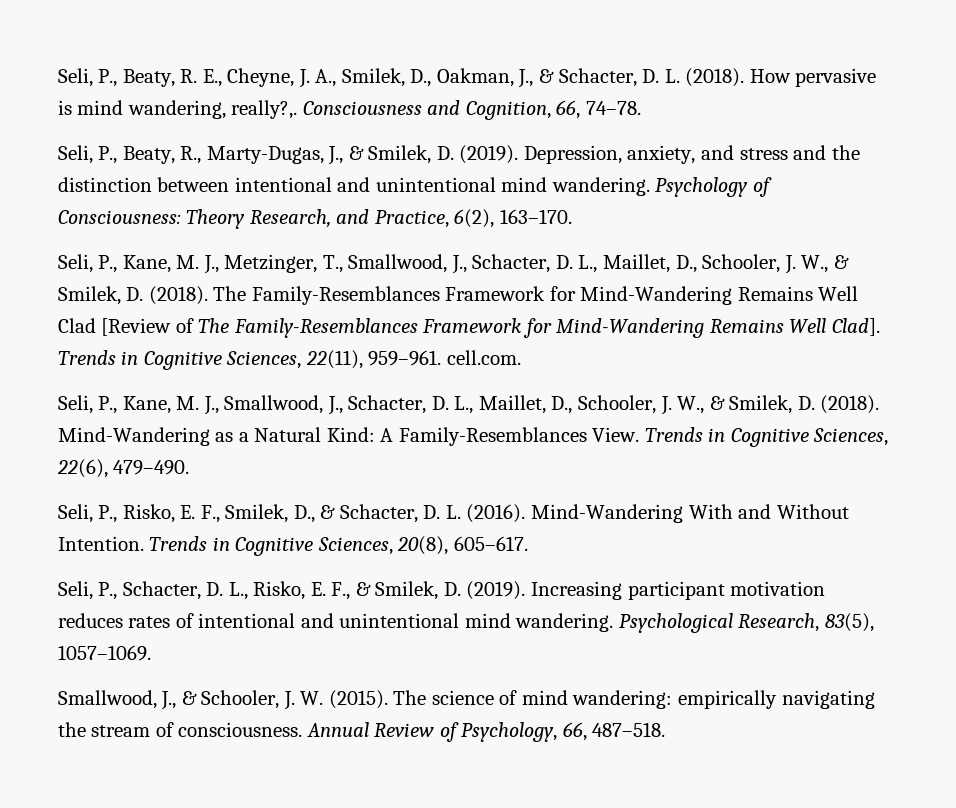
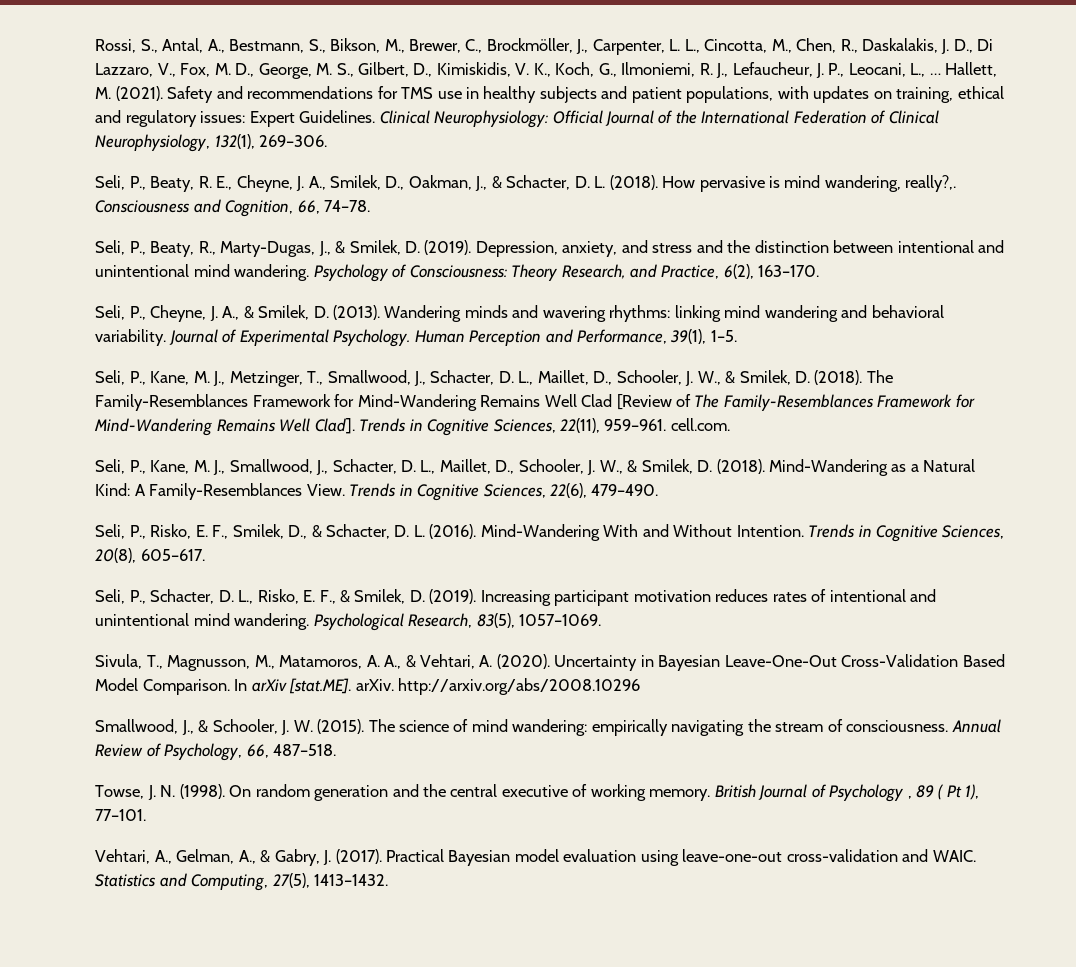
(57, 77) none -> [95,38,994,55] [95,62,998,79] [95,86,1004,103] [95,110,939,128] [95,134,328,152] Rossi, S., Antal, A., Bestmann, S., Bikson, M., Brewer, C., Brockmöller, J., Carpenter, L. L., Cincotta, M., Chen, R., Daskalakis, J. D., Di Lazzaro, V., Fox, M. D., George, M. S., Gilbert, D., Kimiskidis, V. K., Koch, G., Ilmoniemi, R. J., Lefaucheur, J. P., Leocani, L., … Hallett, M. (2021). Safety and recommendations for TMS use in healthy subjects and patient populations, with updates on training, ethical and regulatory issues: Expert Guidelines. Clinical Neurophysiology: Official Journal of the International Federation of Clinical Neurophysiology, 132(1), 269–306. //
(572, 216) none -> [95,305,944,322] [95,329,737,347] // Seli, P., Cheyne, J. A., & Smilek, D. (2013). Wandering minds and wavering rhythms: linking mind wandering and behavioral variability. Journal of Experimental Psychology. Human Perception and Performance, 39(1), 1–5.
(151, 653) none -> [95,654,1005,671] [95,678,641,695] // Sivula, T., Magnusson, M., Matamoros, A. A., & Vehtari, A. (2020). Uncertainty in Bayesian Leave-One-Out Cross-Validation Based Model Comparison. In arXiv [stat.ME]. arXiv. http://arxiv.org/abs/2008.10296
(666, 729) none -> [95,784,980,802] [95,809,147,821] [95,849,976,866] [95,873,389,891] // Towse, J. N. (1998). On random generation and the central executive of working memory. British Journal of Psychology , 89 ( Pt 1), 77–101. // Vehtari, A., Gelman, A., & Gabry, J. (2017). Practical Bayesian model evaluation using leave-one-out cross-validation and WAIC. Statistics and Computing, 27(5), 1413–1432.

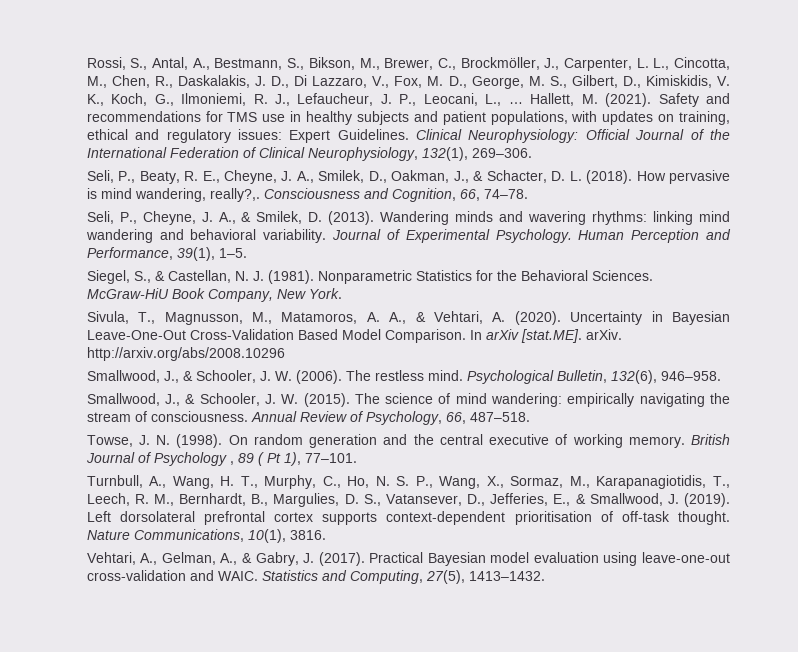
[95,240,1004,257] [95,264,820,282] // Seli, P., Beaty, R., Marty-Dugas, J., & Smilek, D. (2019). Depression, anxiety, and stress and the distinction between intentional and unintentional mind wandering. Psychology of Consciousness: Theory Research, and Practice, 6(2), 163–170. -> (528, 194) none
[95,370,893,387] [95,394,975,411] [94,418,730,436] [95,459,976,476] [95,483,659,501] [95,524,1005,542] [95,548,205,563] [95,589,936,606] [95,613,602,631] Seli, P., Kane, M. J., Metzinger, T., Smallwood, J., Schacter, D. L., Maillet, D., Schooler, J. W., & Smilek, D. (2018). The Family-Resemblances Framework for Mind-Wandering Remains Well Clad [Review of The Family-Resemblances Framework for Mind-Wandering Remains Well Clad]. Trends in Cognitive Sciences, 22(11), 959–961. cell.com. // Seli, P., Kane, M. J., Smallwood, J., Schacter, D. L., Maillet, D., Schooler, J. W., & Smilek, D. (2018). Mind-Wandering as a Natural Kind: A Family-Resemblances View. Trends in Cognitive Sciences, 22(6), 479–490. // Seli, P., Risko, E. F., Smilek, D., & Schacter, D. L. (2016). Mind-Wandering With and Without Intention. Trends in Cognitive Sciences, 20(8), 605–617. // Seli, P., Schacter, D. L., Risko, E. F., & Smilek, D. (2019). Increasing participant motivation reduces rates of intentional and unintentional mind wandering. Psychological Research, 83(5), 1057–1069. -> [86,270,653,284] [86,288,342,302] Siegel, S., & Castellan, N. J. (1981). Nonparametric Statistics for the Behavioral Sciences. McGraw-HiU Book Company, New York.
(641, 686) none -> [86,370,721,384] // Smallwood, J., & Schooler, J. W. (2006). The restless mind. Psychological Bulletin, 132(6), 946–958.
(147, 815) none -> [86,475,730,489] [86,493,731,507] [86,511,731,525] [86,529,326,543] // Turnbull, A., Wang, H. T., Murphy, C., Ho, N. S. P., Wang, X., Sormaz, M., Karapanagiotidis, T., Leech, R. M., Bernhardt, B., Margulies, D. S., Vatansever, D., Jefferies, E., & Smallwood, J. (2019). Left dorsolateral prefrontal cortex supports context-dependent prioritisation of off-task thought. Nature Communications, 10(1), 3816.

